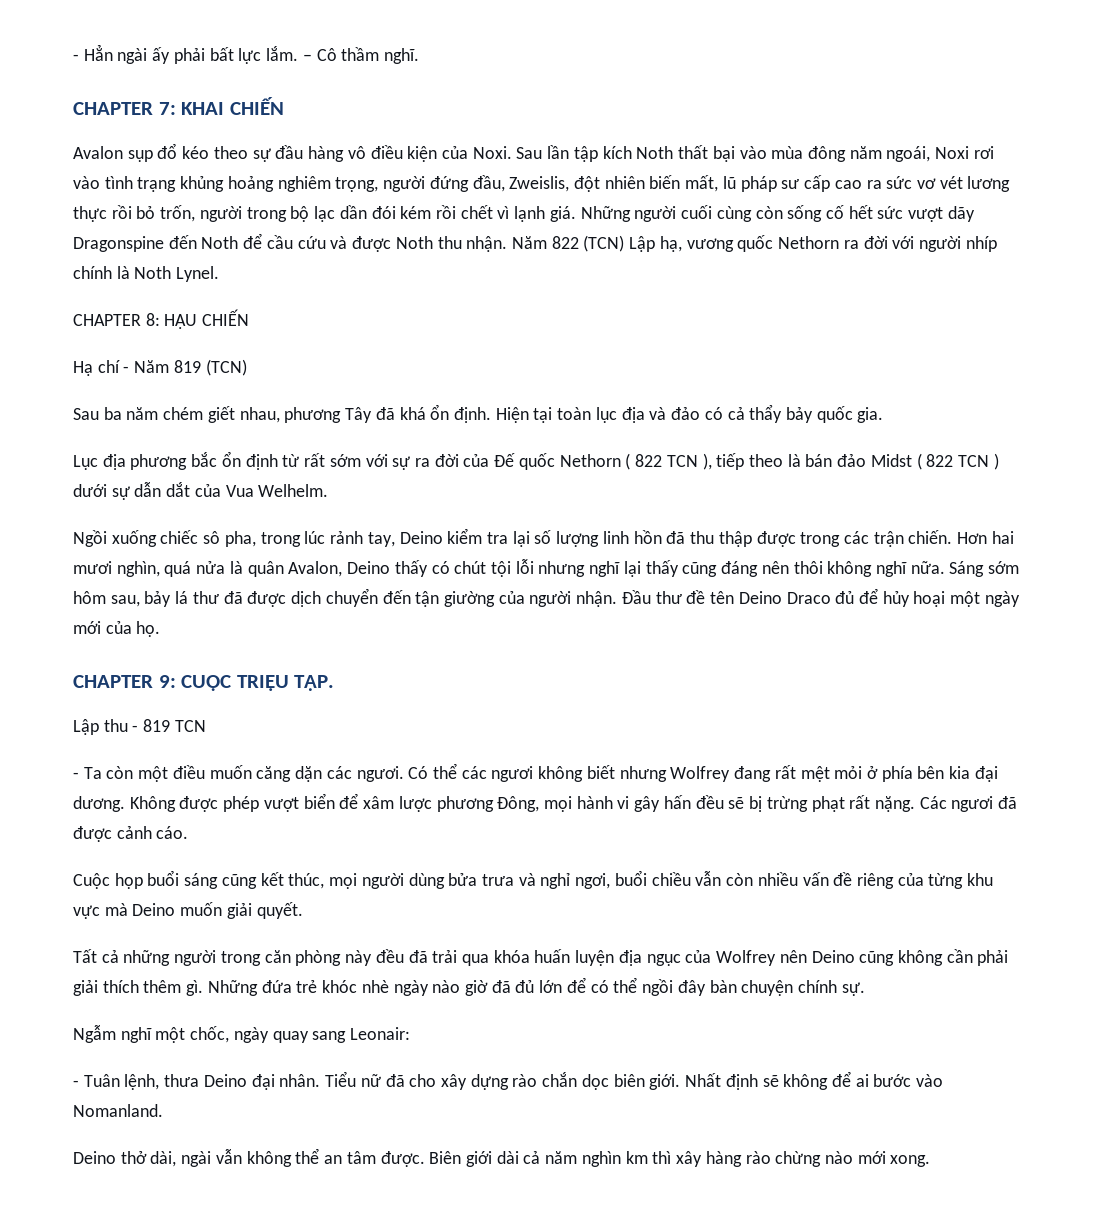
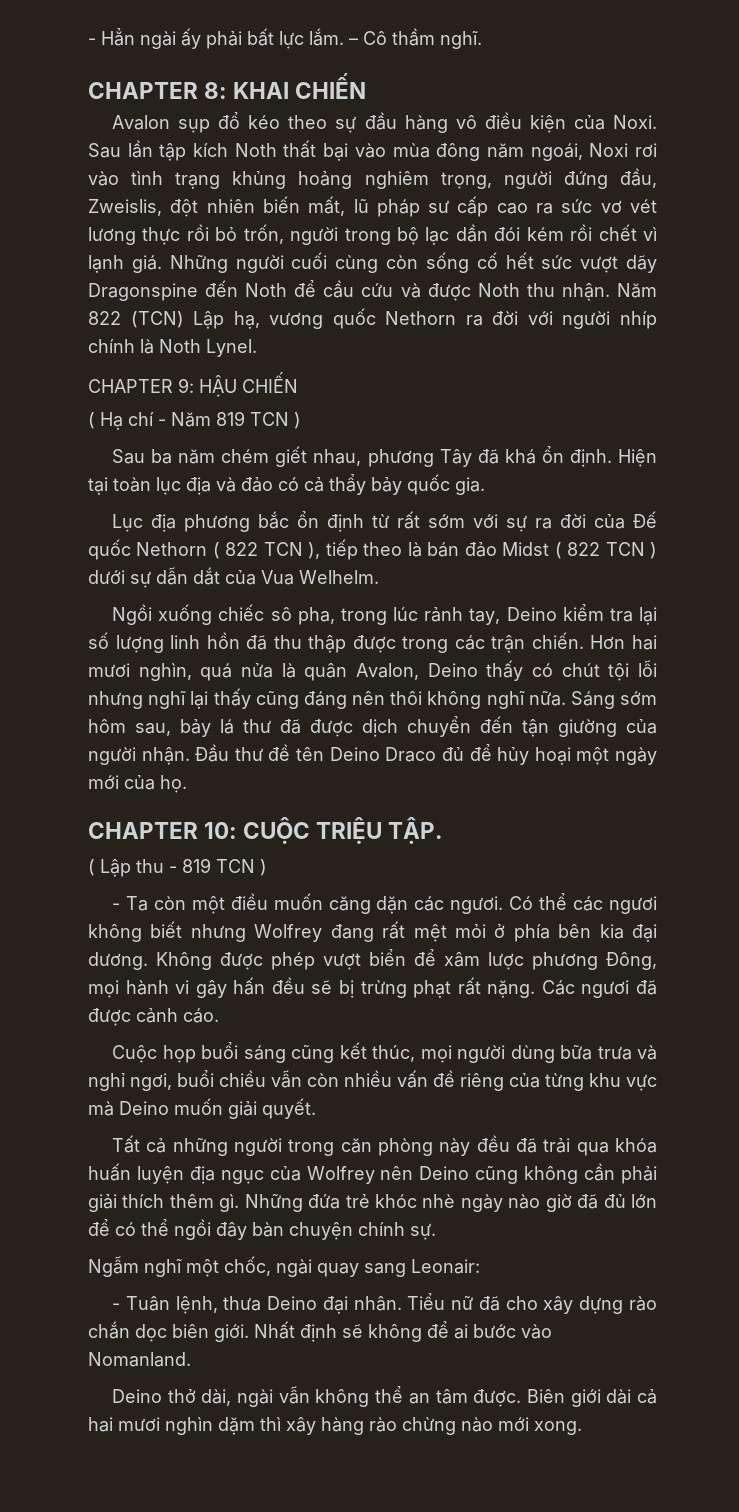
[158,102,176,115] 7: -> [204,82,228,99] 8:
[145,313,160,326] 8: -> [178,378,194,393] 9:
(250, 317) none -> [88,412,95,429] (
[205,359,247,376] (TCN) -> [250,412,301,429] TCN )
[158,675,176,688] 9: -> [204,822,238,839] 10:
(335, 683) none -> [88,859,95,876] (
(206, 726) none -> [260,859,267,876] )
[448,873,478,886] bửa -> [560,1045,593,1060] bữa
[233,1027,269,1043] ngày -> [276,1259,312,1277] ngài
[545,1151,648,1167] năm nghìn km -> [88,1417,255,1435] hai mươi nghìn dặm

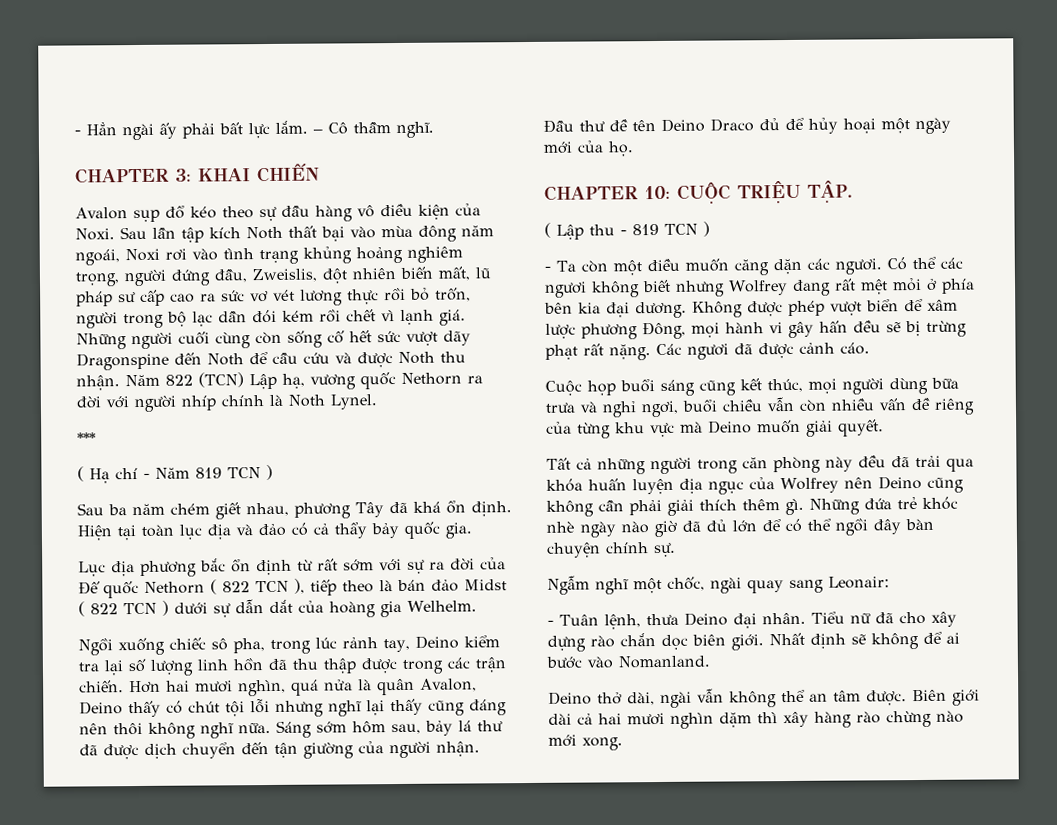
[204,82,228,99] 8: -> [175,168,192,182] 3:
[88,372,298,397] CHAPTER 9: HẬU CHIẾN -> [77,432,96,444] ***
[261,570,294,585] Vua -> [329,600,402,618] hoàng gia

